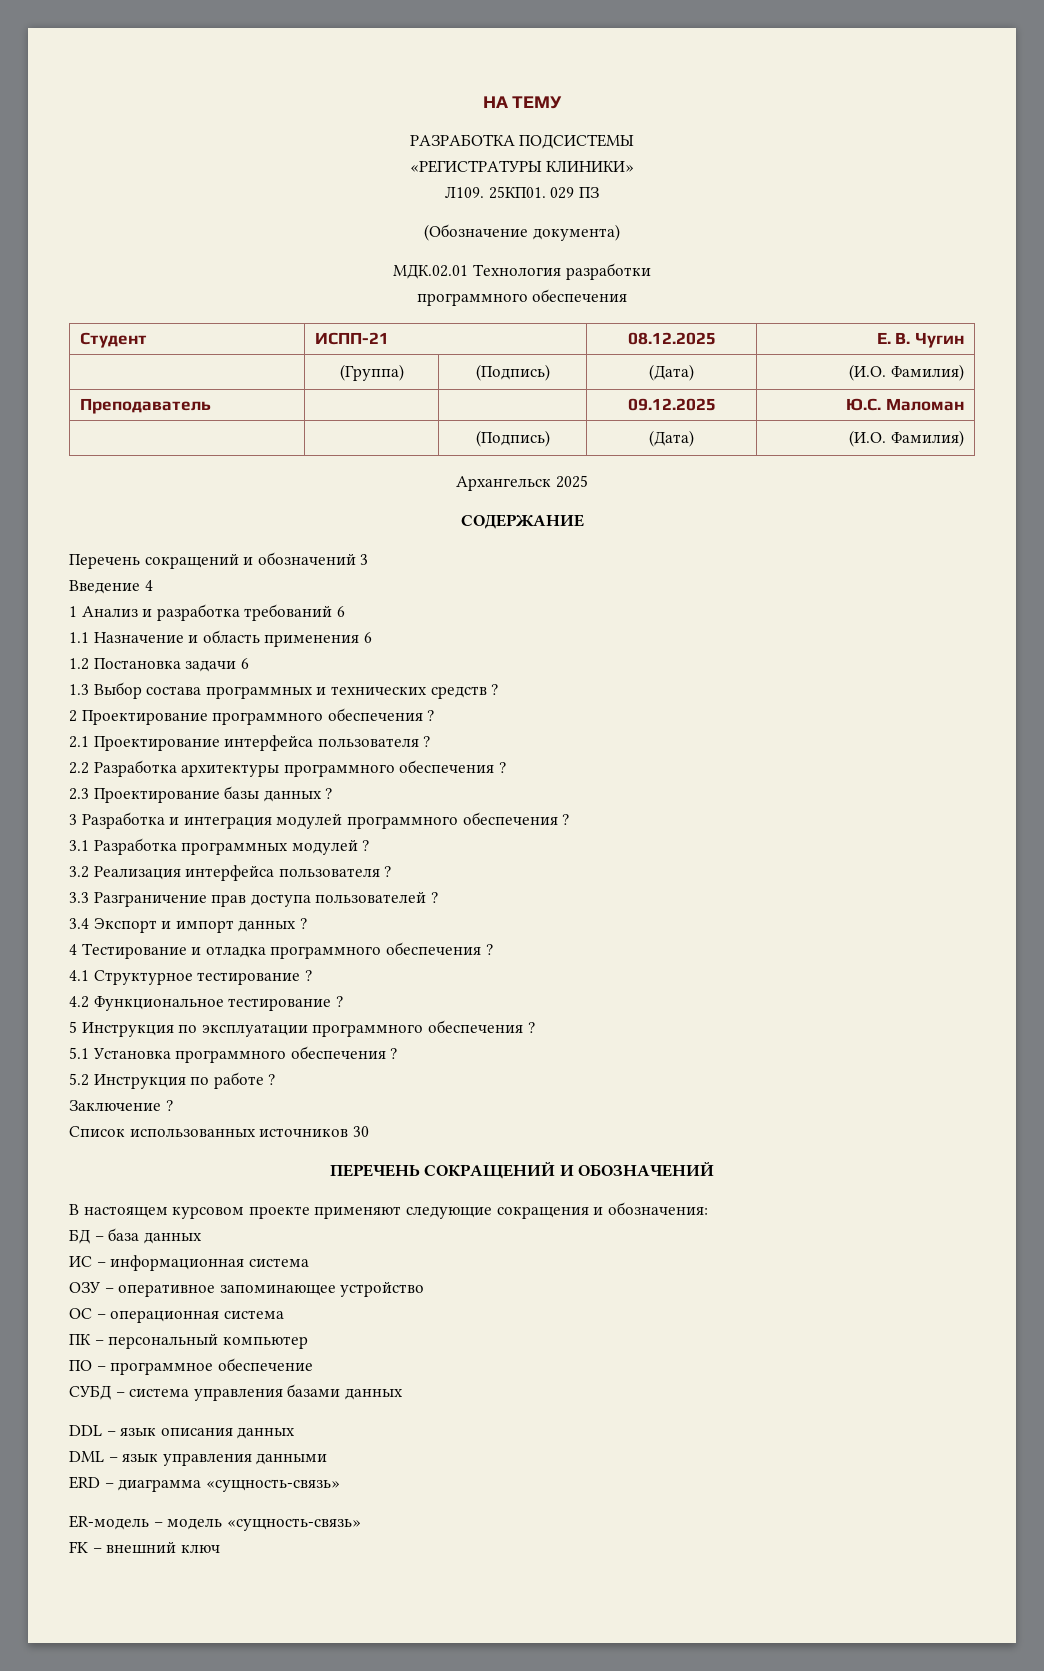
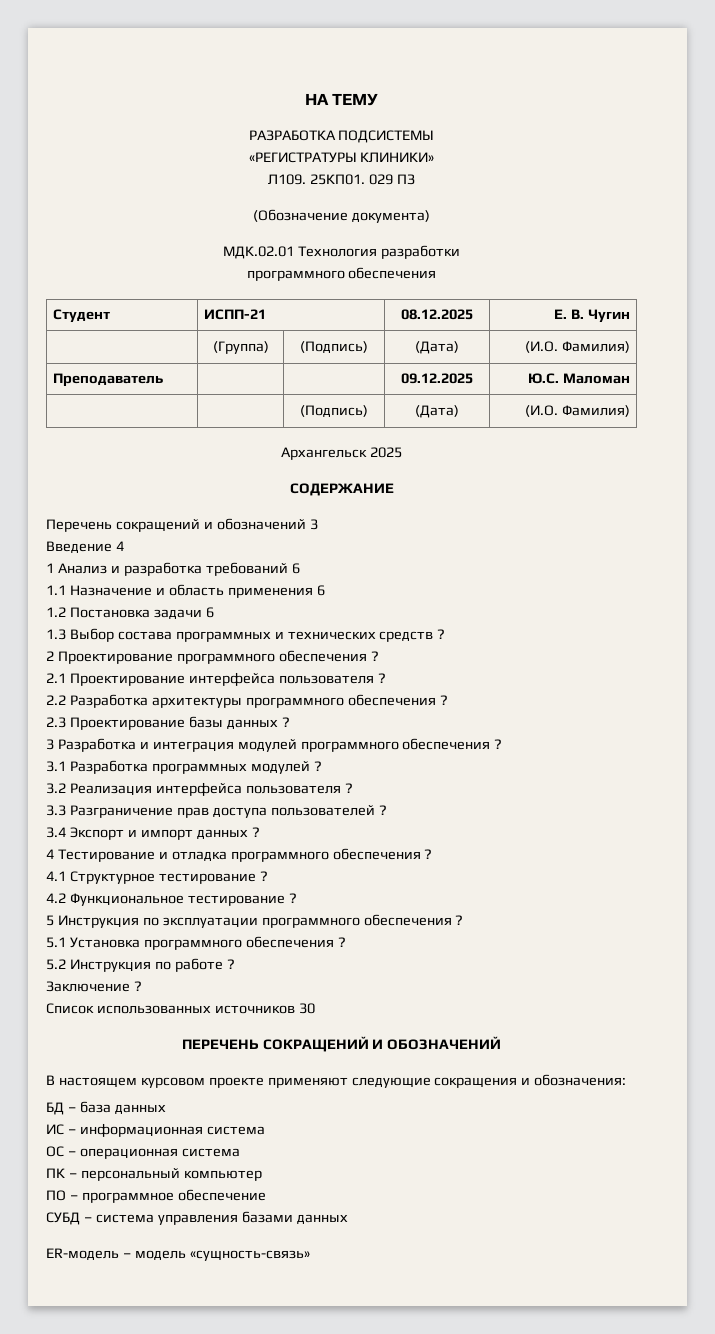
[69,1281,425,1297] // ОЗУ – оперативное запоминающее устройство -> (265, 1130) none
[69,1425,296,1439] [69,1451,328,1466] [69,1476,340,1492] // DDL – язык описания данных // DML – язык управления данными // ERD – диаграмма «сущность-связь» -> (348, 1219) none
[69,1541,220,1554] // FK – внешний ключ -> (310, 1255) none

